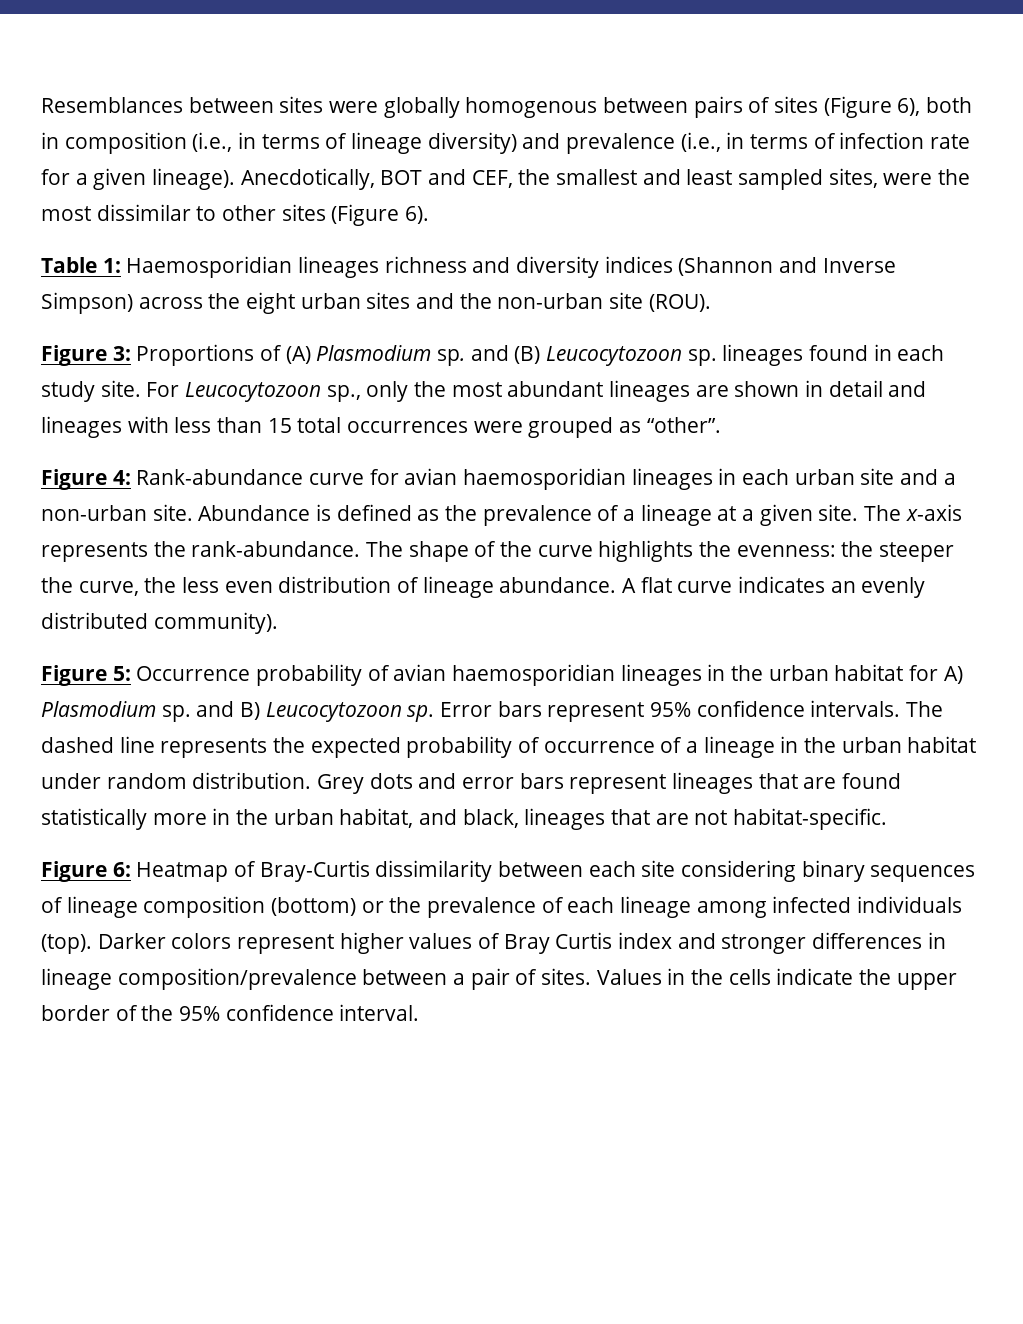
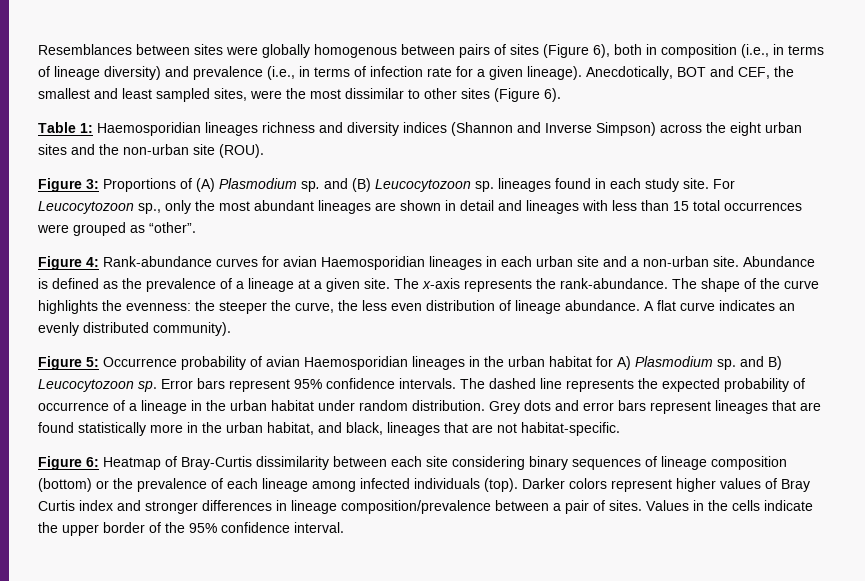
[309,473,365,485] curve -> [216,258,258,267] curves
[463,468,627,490] haemosporidian -> [321,256,425,270] Haemosporidian
[452,664,616,686] haemosporidian -> [304,356,408,370] Haemosporidian

